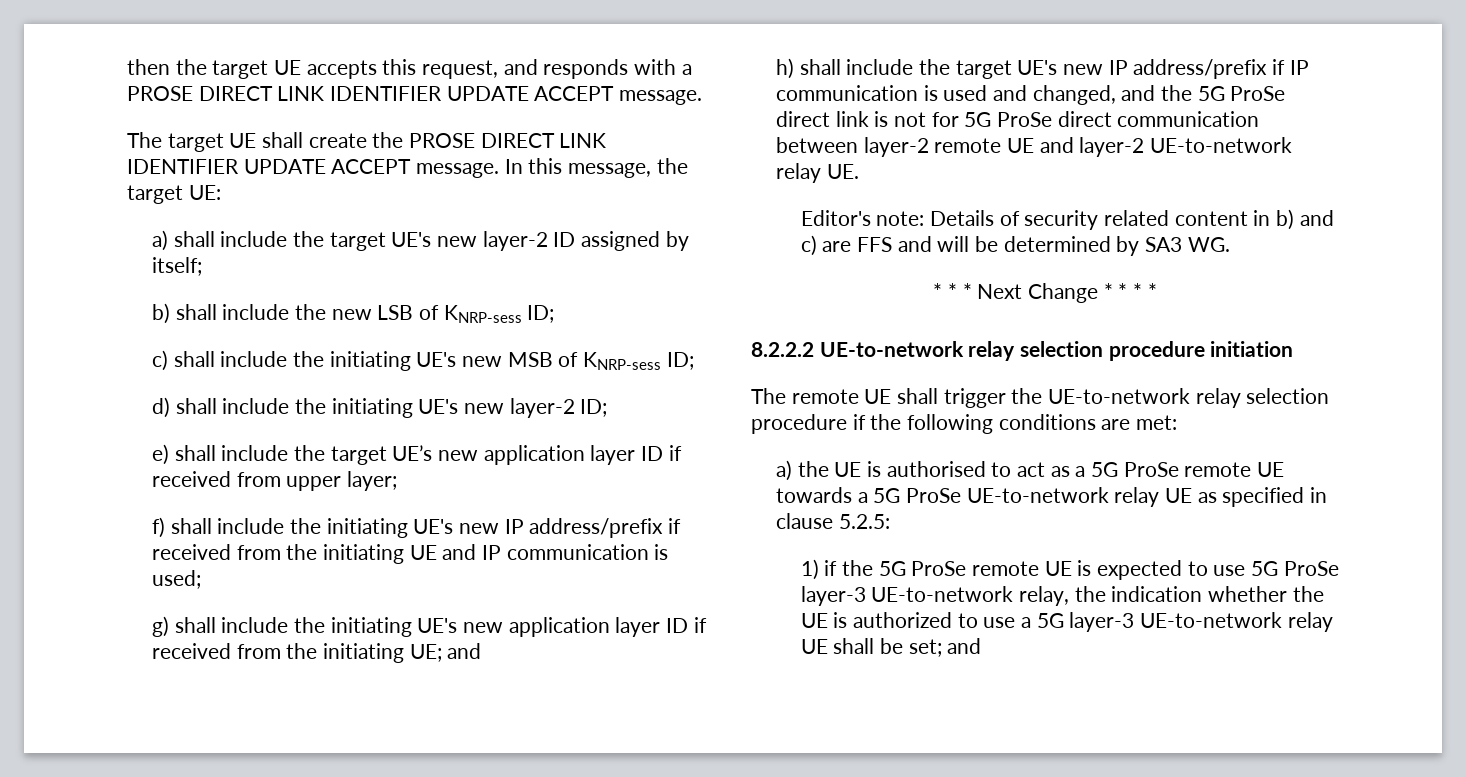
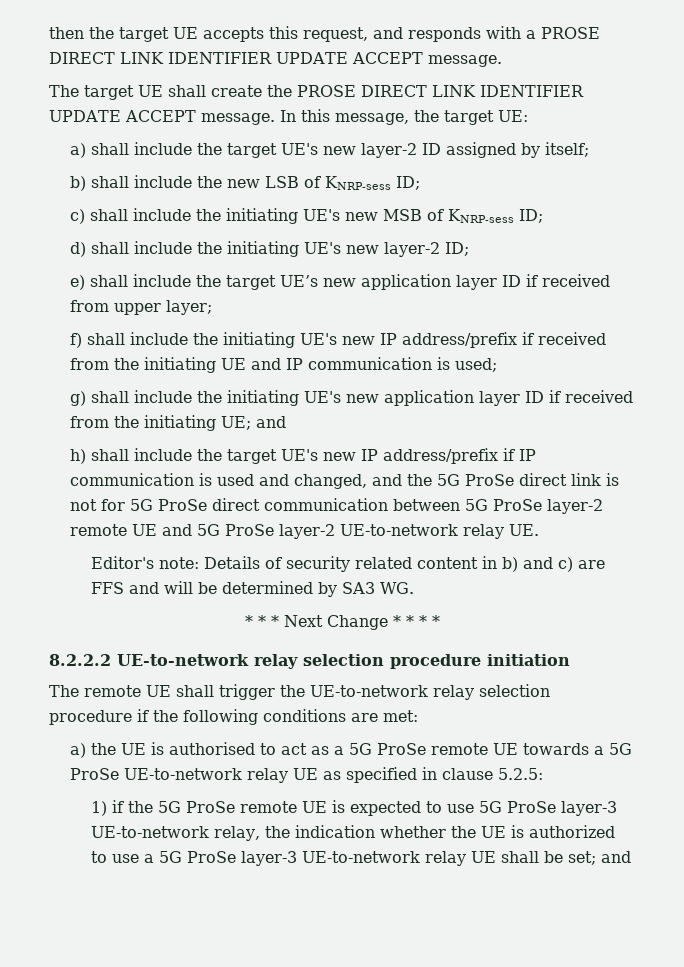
(858, 145) none -> [465,499,543,511] 5G ProSe
(1074, 145) none -> [197,524,275,536] 5G ProSe
(1064, 620) none -> [187,851,237,863] ProSe

